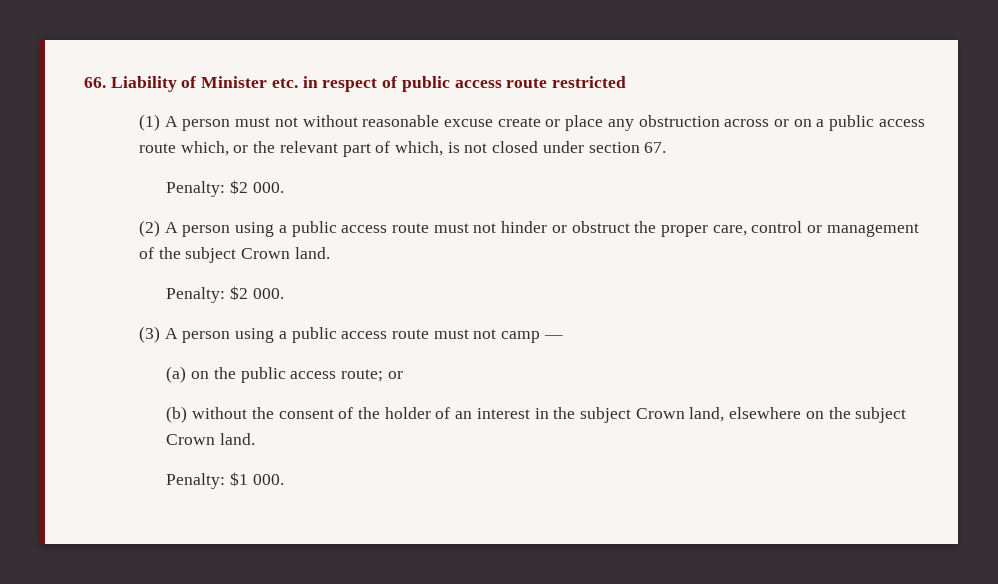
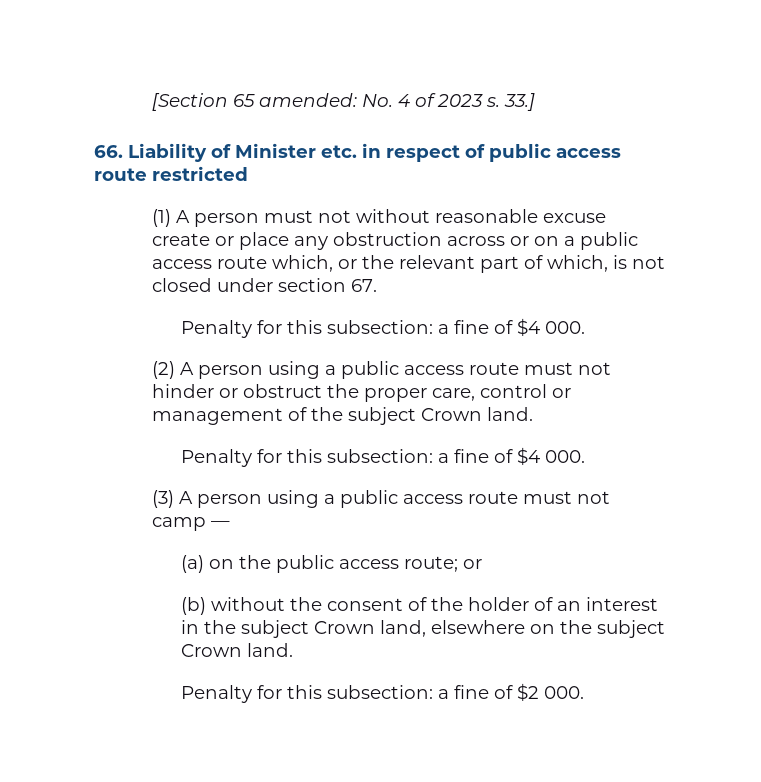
(84, 82) none -> [152,93,536,111] [Section 65 amended: No. 4 of 2023 s. 33.] //
[166,180,249,197] Penalty: $2 -> [181,318,541,338] Penalty for this subsection: a fine of $4
[166,286,249,303] Penalty: $2 -> [181,447,541,467] Penalty for this subsection: a fine of $4
[166,472,249,489] Penalty: $1 -> [181,683,540,703] Penalty for this subsection: a fine of $2

